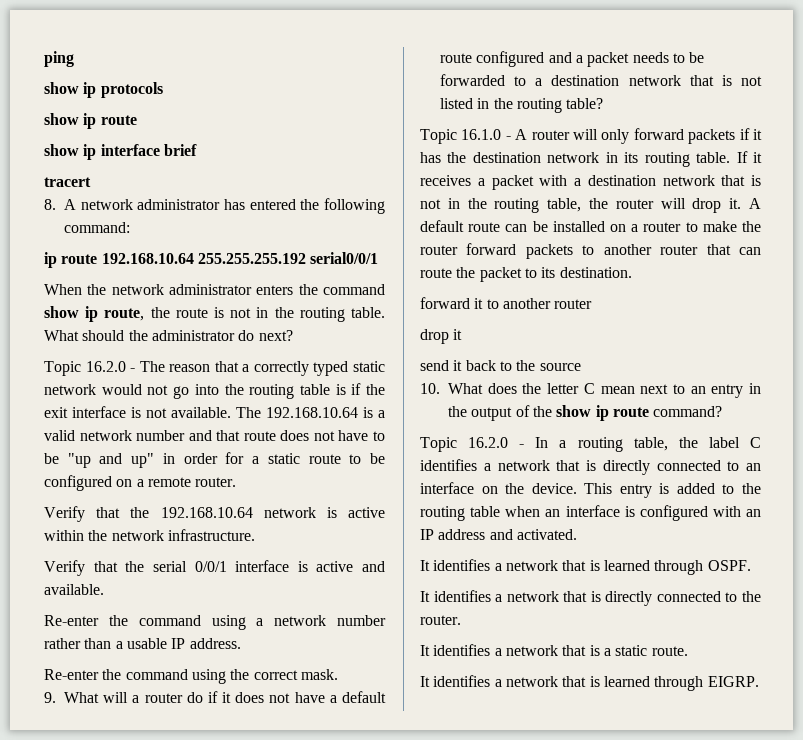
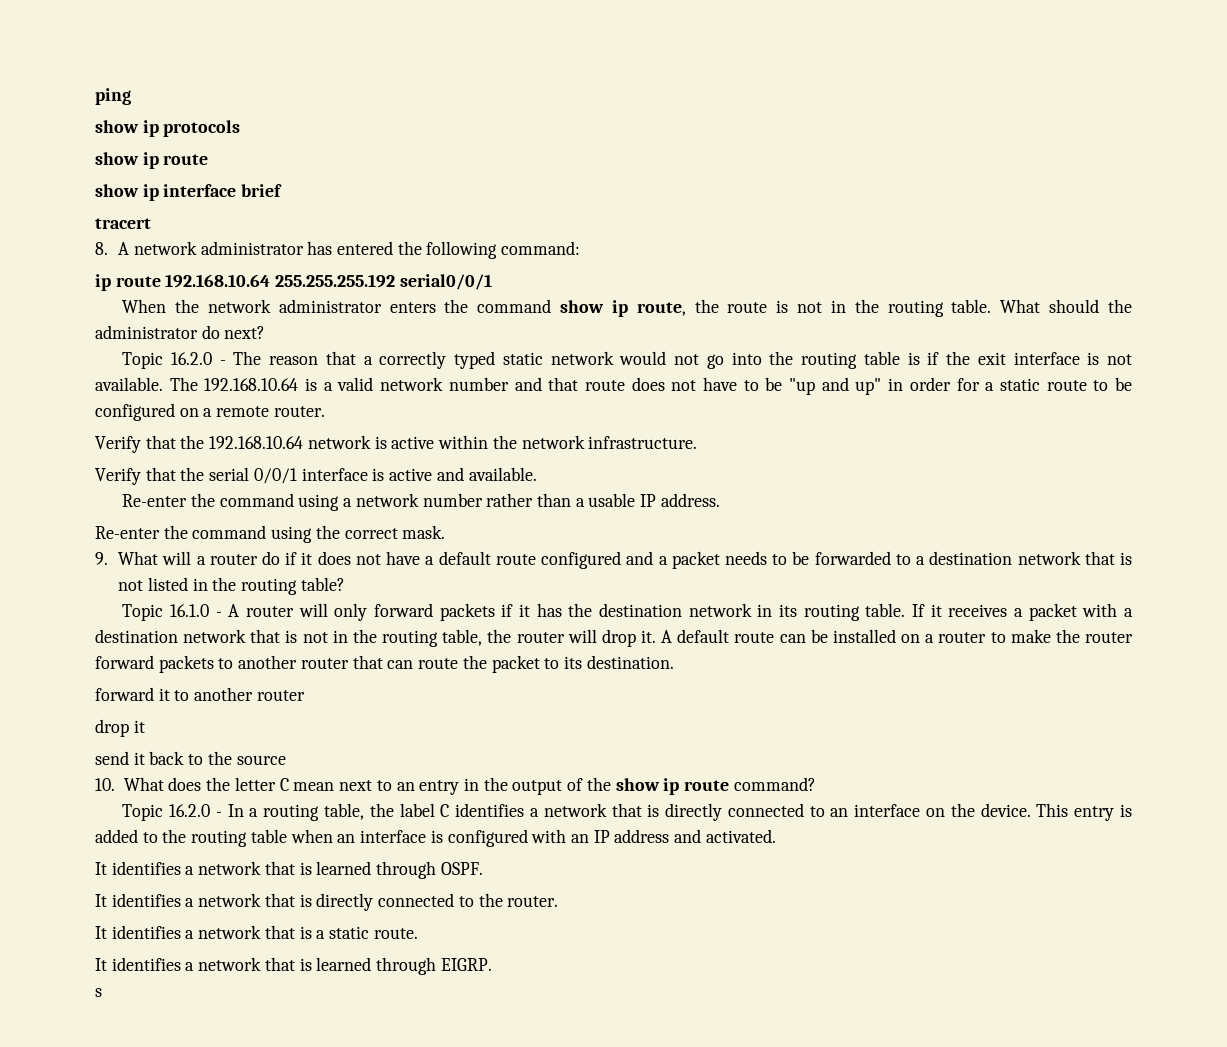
(759, 681) none -> [95,988,102,997] // s

